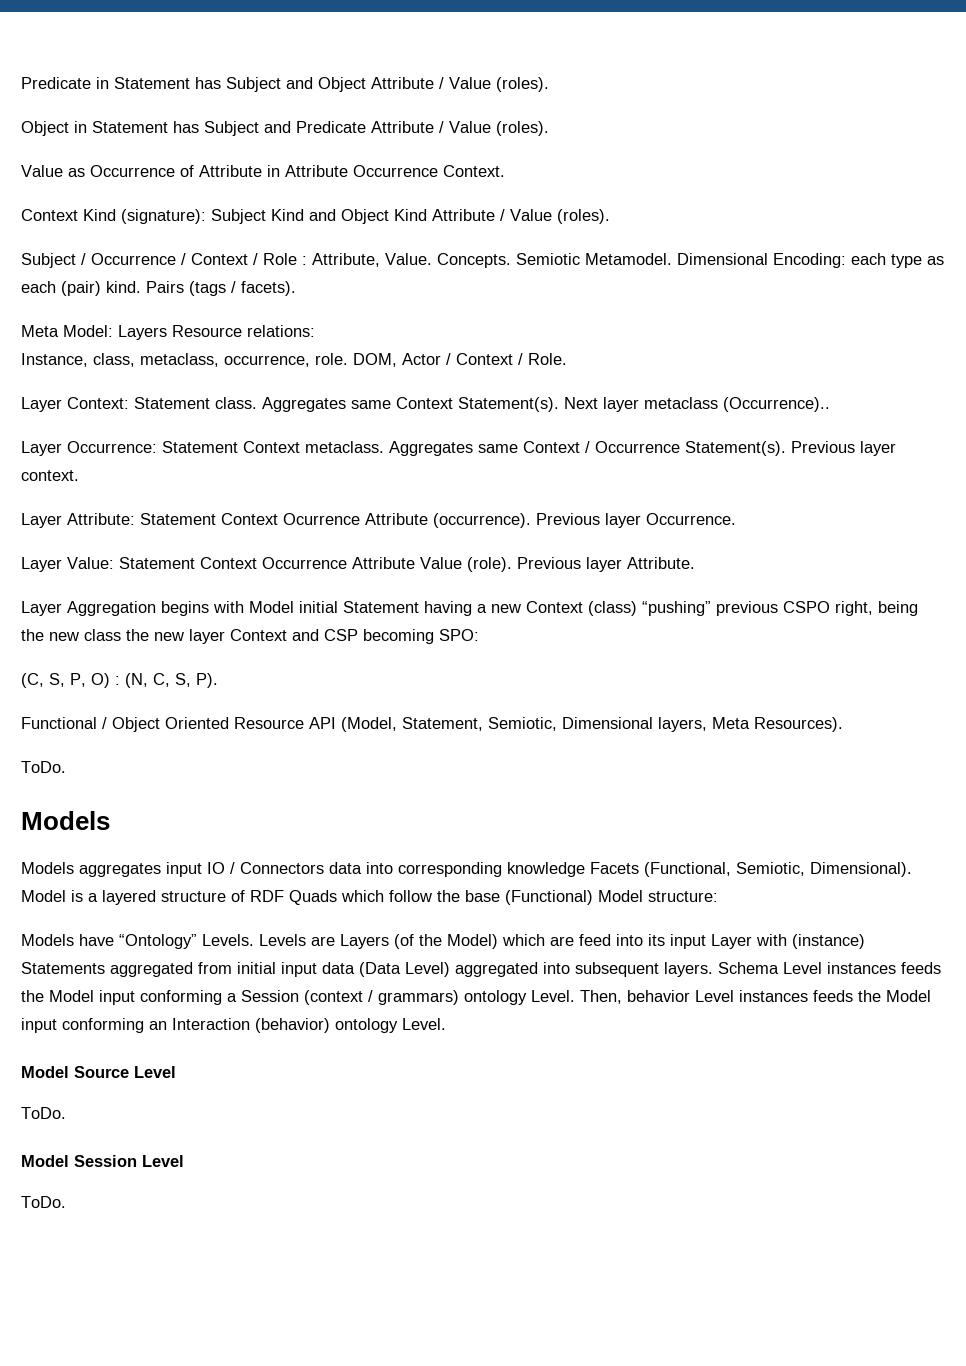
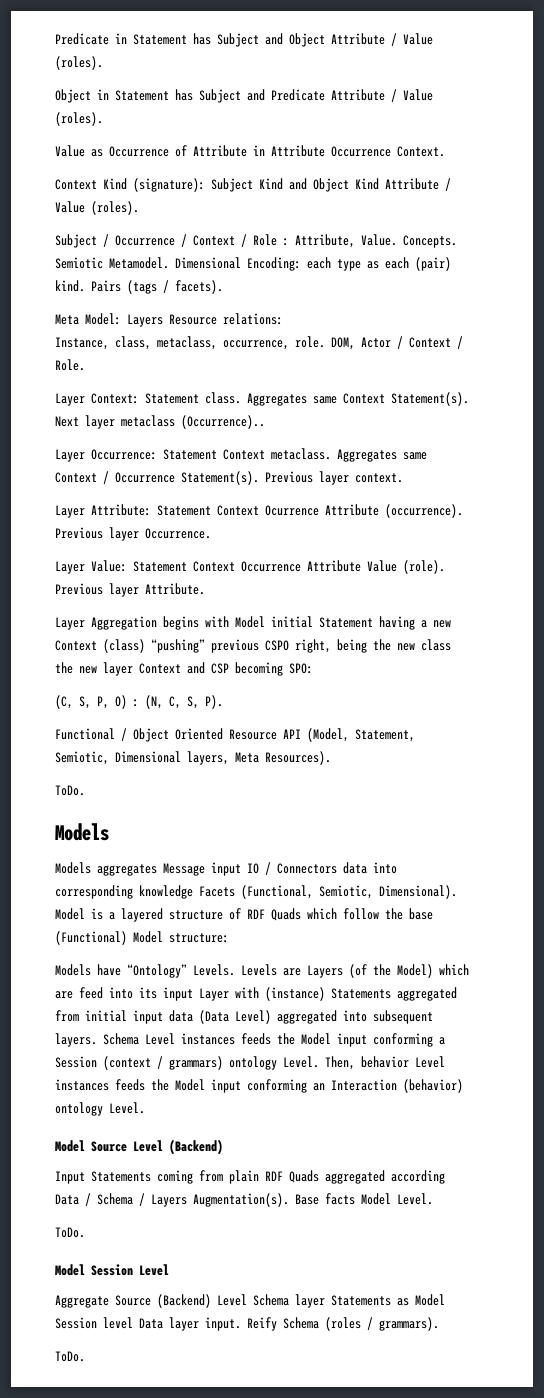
(161, 870) none -> [163,863,205,876] Message
[21,1107,66,1119] [21,1155,184,1167] // ToDo. // Model Session Level -> [169,1139,223,1155] [55,1170,445,1184] [55,1193,433,1207] [55,1227,85,1238] [55,1264,169,1276] [55,1294,445,1308] [55,1317,439,1331] (Backend) // Input Statements coming from plain RDF Quads aggregated according Data / Schema / Layers Augmentation(s). Base facts Model Level. // ToDo. // Model Session Level // Aggregate Source (Backend) Level Schema layer Statements as Model Session level Data layer input. Reify Schema (roles / grammars).

